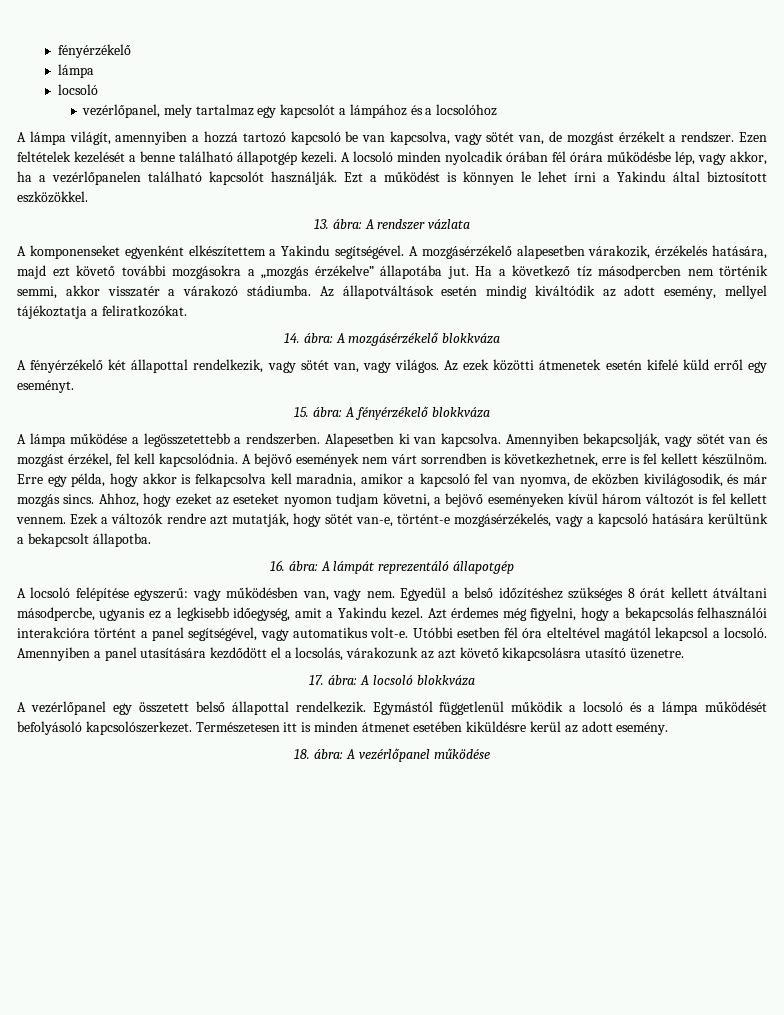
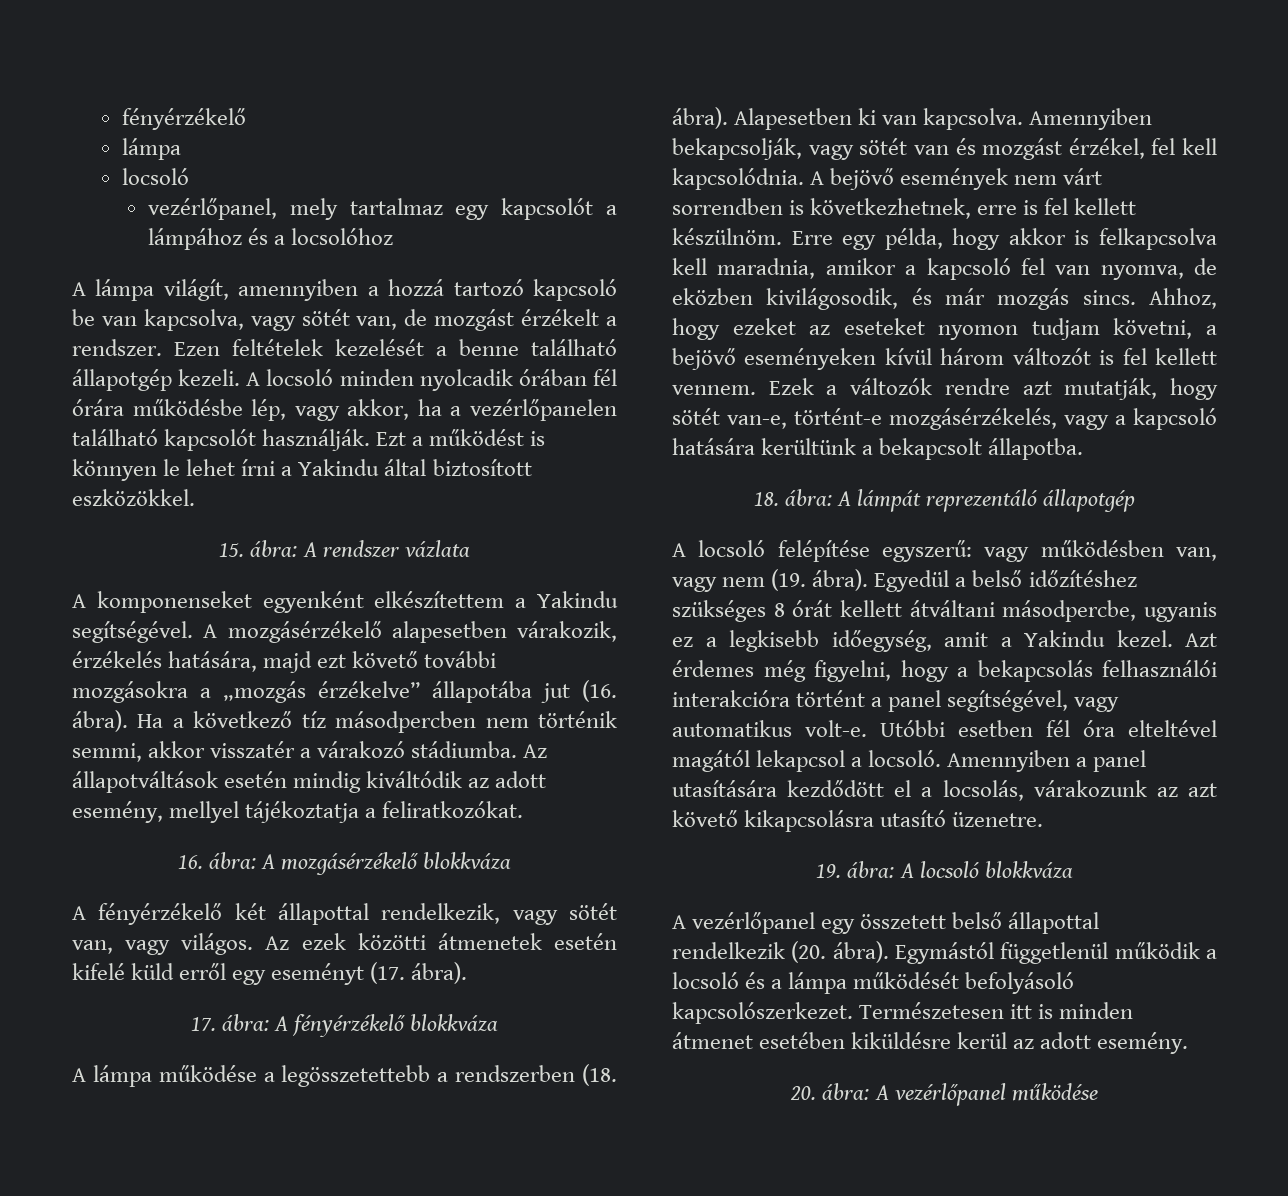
[313,219,329,229] 13. -> [219,543,245,557] 15.
[447,266,469,279] jut. -> [541,680,617,703] [72,710,128,732] jut (16. ábra).
[283,333,300,343] 14. -> [177,855,203,869] 16.
[17,380,74,393] [294,407,310,417] eseményt. // 15. -> [271,962,468,985] [190,1017,216,1031] eseményt (17. ábra). // 17.
[246,433,321,445] rendszerben. -> [455,1064,617,1086] [672,107,728,129] rendszerben (18. ábra).
[270,560,286,571] 16. -> [753,492,779,506] 18.
[366,591,395,598] nem. -> [722,569,869,591] nem (19. ábra).
[309,675,325,685] 17. -> [816,864,842,878] 19.
[295,701,366,713] rendelkezik. -> [672,941,889,963] rendelkezik (20. ábra).
[294,749,311,759] 18. -> [790,1086,817,1100] 20.

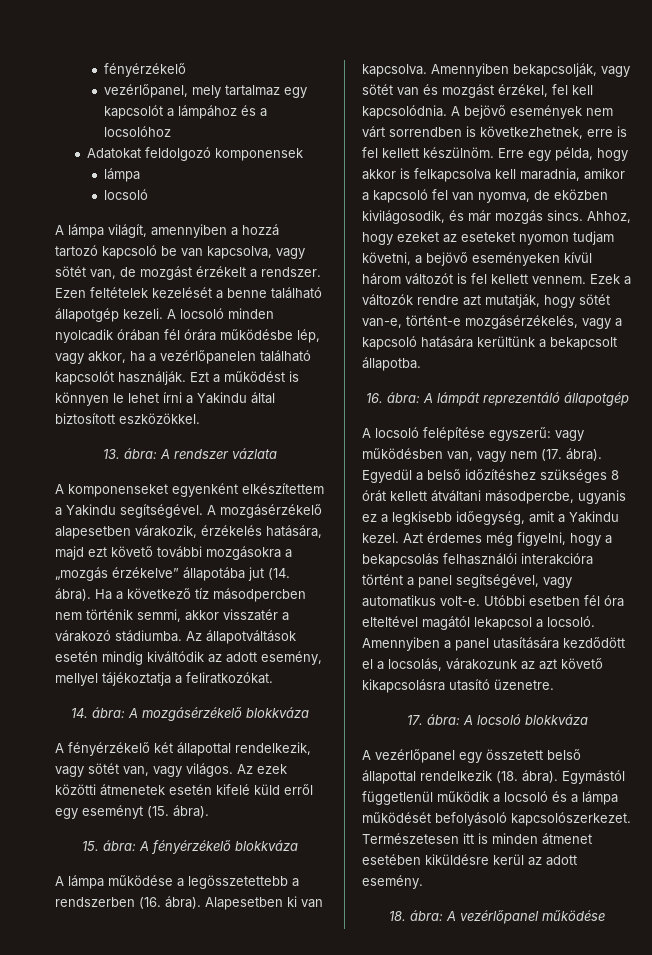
[122,108,247,130] [122,138,182,160] [122,168,190,185] fényérzékelő // lámpa // locsoló -> [104,63,187,77] fényérzékelő
(394, 236) none -> [86,147,303,161] [104,168,141,182] [104,189,149,200] // Adatokat feldolgozó komponensek // lámpa // locsoló
[219,543,245,557] 15. -> [103,449,120,459] 13.
[582,680,617,702] (16. -> [268,568,290,580] (14.
[177,855,203,869] 16. -> [71,708,88,718] 14.
[370,962,406,984] (17. -> [147,806,169,818] (15.
[190,1017,216,1031] 17. -> [82,841,99,851] 15.
[582,1064,617,1086] (18. -> [139,897,161,909] (16.
[753,492,779,506] 18. -> [365,393,383,403] 16.
[771,569,807,591] (19. -> [541,449,562,461] (17.
[816,864,842,878] 19. -> [406,715,423,725] 17.
[791,941,827,963] (20. -> [496,771,518,783] (18.
[790,1086,817,1100] 20. -> [389,911,406,921] 18.

